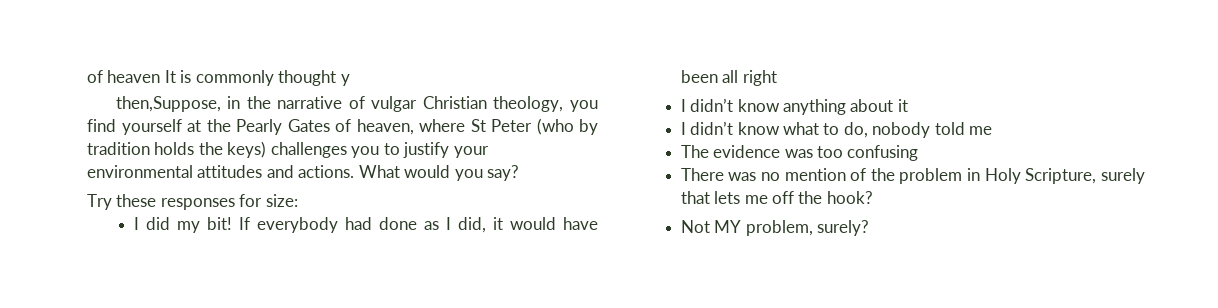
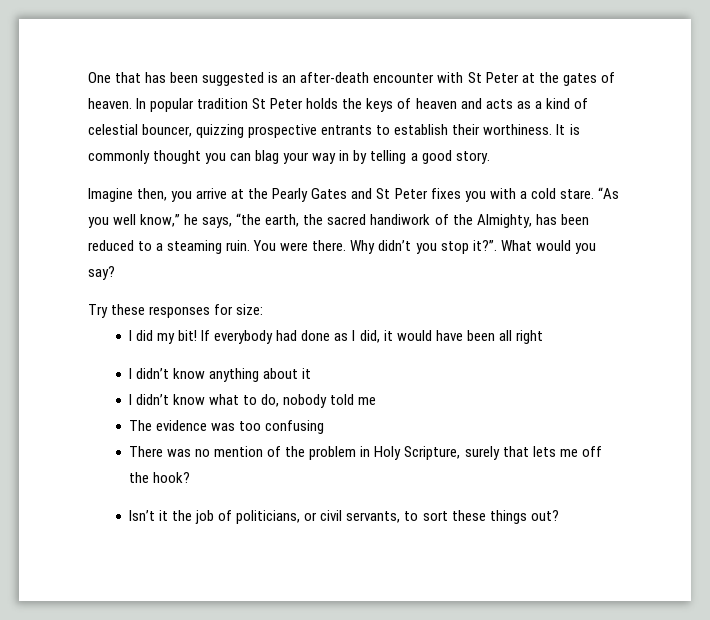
[87,70,350,86] [115,96,598,112] [87,118,598,135] [87,141,489,158] [87,165,355,178] of heaven It is commonly thought y // then,Suppose, in the narrative of vulgar Christian theology, you find yourself at the Pearly Gates of heaven, where St Peter (who by tradition holds the keys) challenges you to justify your environmental attitudes and actions. -> [88,72,615,86] [88,98,588,112] [88,124,580,138] [88,150,490,164] [88,187,619,202] [88,213,589,228] [88,240,497,254] One that has been suggested is an after-death encounter with St Peter at the gates of heaven. In popular tradition St Peter holds the keys of heaven and acts as a kind of celestial bouncer, quizzing prospective entrants to establish their worthiness. It is commonly thought you can blag your way in by telling a good story. // Imagine then, you arrive at the Pearly Gates and St Peter fixes you with a cold stare. “As you well know,” he says, “the earth, the sacred handiwork of the Almighty, has been reduced to a steaming ruin. You were there. Why didn’t you stop it?”.
[680,220,870,236] Not MY problem, surely? -> [129,510,559,524] Isn’t it the job of politicians, or civil servants, to sort these things out?

